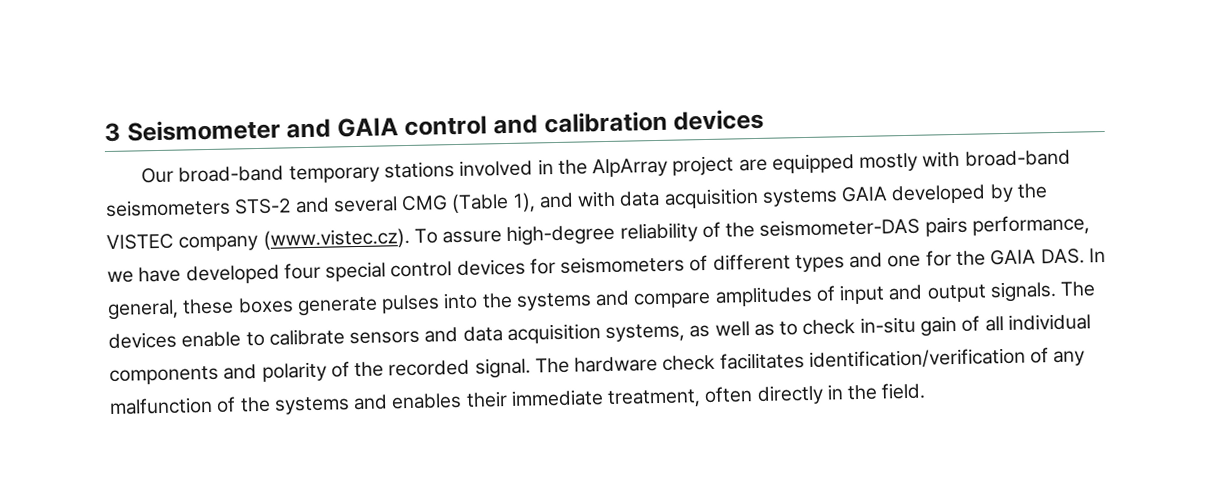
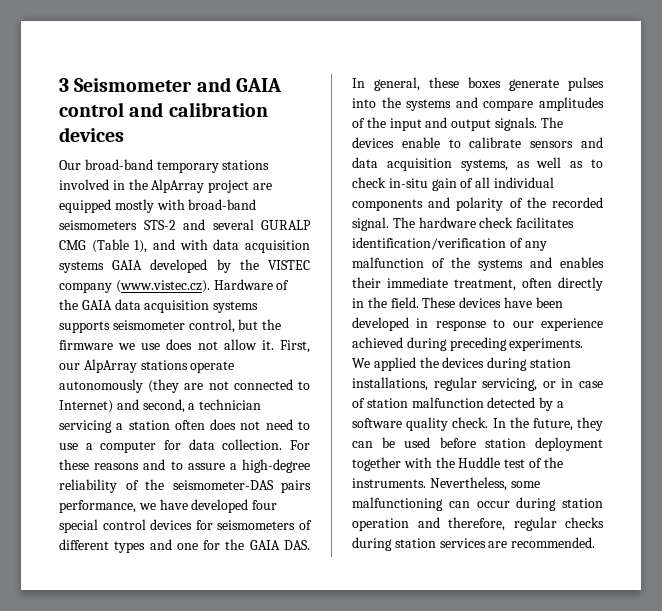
(398, 204) none -> [261,220,311,230] GURALP
[413,228,503,244] To assure -> [213,279,290,290] [59,299,259,313] [59,319,282,333] [59,339,310,353] [59,359,235,373] [59,379,310,393] [59,399,262,413] [59,419,310,433] [59,439,310,453] [59,459,237,470] Hardware of the GAIA data acquisition systems supports seismometer control, but the firmware we use does not allow it. First, our AlpArray stations operate autonomously (they are not connected to Internet) and second, a technician servicing a station often does not need to use a computer for data collection. For these reasons and to assure a
(836, 293) none -> [366,117,386,128] the
(927, 391) none -> [422,297,563,308] [352,317,603,331] [352,337,584,351] [352,357,571,371] [352,377,603,391] [352,397,564,411] [352,417,603,431] [352,437,603,451] [352,457,563,471] [352,477,540,491] [352,497,603,511] [352,517,604,531] [352,537,596,551] These devices have been developed in response to our experience achieved during preceding experiments. We applied the devices during station installations, regular servicing, or in case of station malfunction detected by a software quality check. In the future, they can be used before station deployment together with the Huddle test of the instruments. Nevertheless, some malfunctioning can occur during station operation and therefore, regular checks during station services are recommended.

